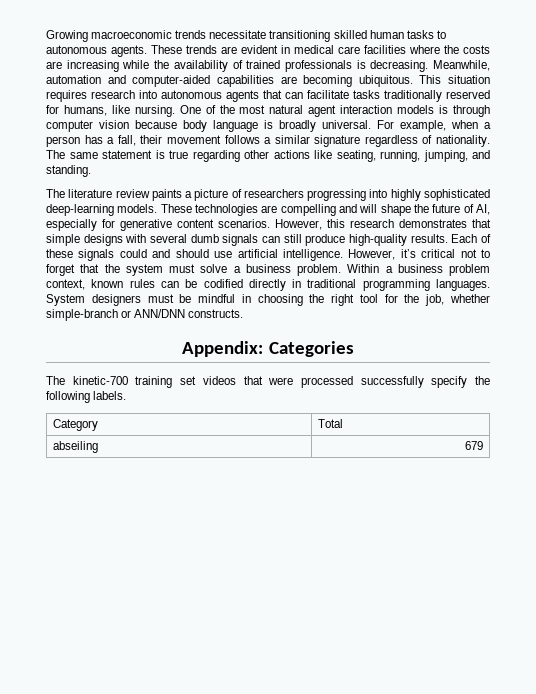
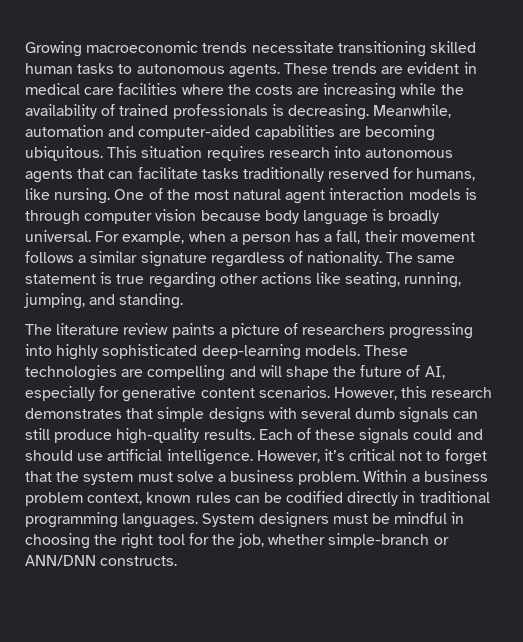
[182,341,354,357] [46,376,490,388] [46,391,127,403] [53,419,99,431] [318,419,344,428] [53,441,99,453] [464,441,483,450] // Appendix: Categories // The kinetic-700 training set videos that were processed successfully specify the following labels. // Category | Total // abseiling | 679 -> (178, 561) none

